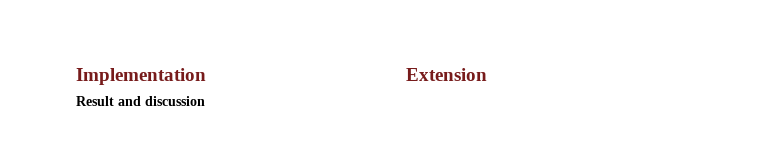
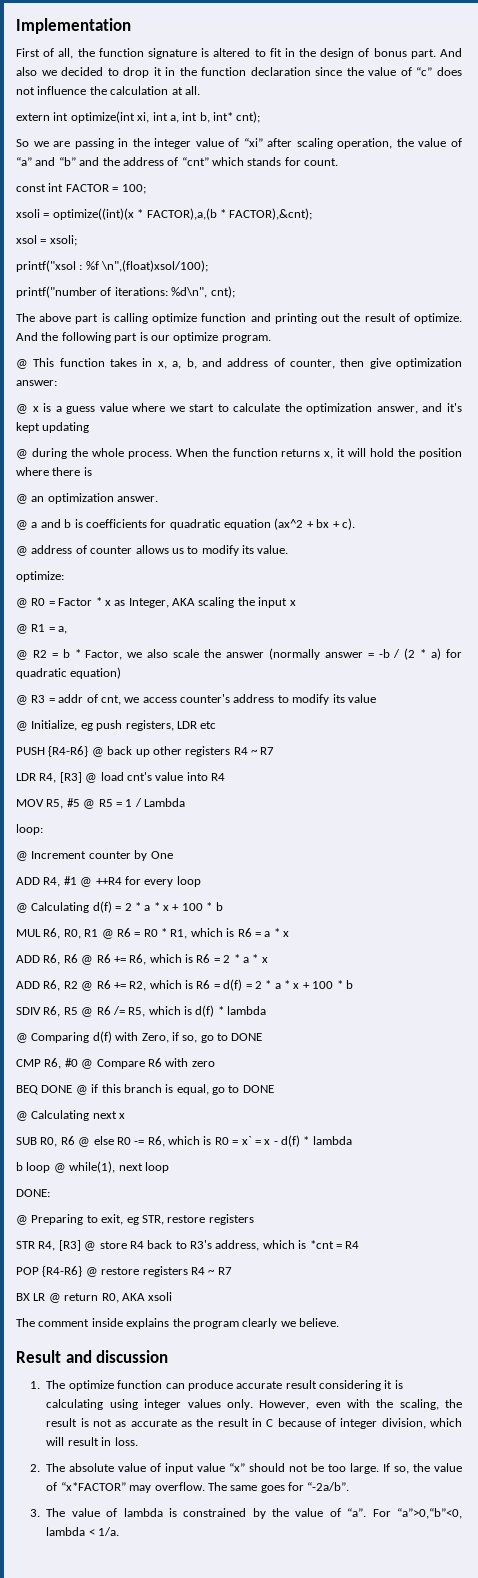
[76,96,205,106] [406,68,487,81] Result and discussion // Extension -> [16,48,462,59] [16,67,463,78] [16,86,200,95] [16,111,261,123] [16,138,463,149] [16,157,339,166] [16,183,146,194] [16,208,313,220] [16,235,77,246] [16,260,209,272] [16,286,235,298] [16,313,462,324] [16,332,271,343] [16,358,462,369] [16,380,57,386] [16,403,463,414] [16,422,90,433] [16,448,463,459] [16,467,92,476] [16,493,159,504] [16,518,355,530] [16,545,289,556] [16,571,64,582] [16,597,296,608] [16,624,68,634] [16,648,462,660] [16,667,122,679] [16,694,376,705] [16,720,217,731] [16,746,275,757] [16,772,225,783] [16,798,185,809] [16,824,43,835] [16,850,173,861] [16,876,201,887] [16,901,223,913] [16,928,289,939] [16,954,268,965] [16,979,353,991] [16,1005,267,1017] [16,1031,263,1043] [16,1058,215,1069] [16,1084,274,1095] [16,1110,126,1121] [16,1135,352,1147] [16,1161,169,1173] [16,1189,50,1197] [16,1214,254,1225] [16,1240,360,1251] [16,1266,232,1277] [16,1292,173,1303] [16,1318,339,1329] [16,1350,169,1363] [30,1380,403,1391] [46,1399,462,1410] [46,1418,463,1429] [46,1437,138,1446] [30,1463,463,1474] [46,1482,350,1493] [30,1508,463,1519] [46,1527,120,1536] First of all, the function signature is altered to fit in the design of bonus part. And also we decided to drop it in the function declaration since the value of “c” does not influence the calculation at all. // extern int optimize(int xi, int a, int b, int* cnt); // So we are passing in the integer value of “xi” after scaling operation, the value of “a” and “b” and the address of “cnt” which stands for count. // const int FACTOR = 100; // xsoli = optimize((int)(x * FACTOR),a,(b * FACTOR),&cnt); // xsol = xsoli; // printf("xsol : %f \n",(float)xsol/100); // printf("number of iterations: %d\n", cnt); // The above part is calling optimize function and printing out the result of optimize. And the following part is our optimize program. // @ This function takes in x, a, b, and address of counter, then give optimization answer: // @ x is a guess value where we start to calculate the optimization answer, and it's kept updating // @ during the whole process. When the function returns x, it will hold the position where there is // @ an optimization answer. // @ a and b is coefficients for quadratic equation (ax^2 + bx + c). // @ address of counter allows us to modify its value. // optimize: // @ R0 = Factor * x as Integer, AKA scaling the input x // @ R1 = a, // @ R2 = b * Factor, we also scale the answer (normally answer = -b / (2 * a) for quadratic equation) // @ R3 = addr of cnt, we access counter's address to modify its value // @ Initialize, eg push registers, LDR etc // PUSH {R4-R6} @ back up other registers R4 ~ R7 // LDR R4, [R3] @ load cnt's value into R4 // MOV R5, #5 @ R5 = 1 / Lambda // loop: // @ Increment counter by One // ADD R4, #1 @ ++R4 for every loop // @ Calculating d(f) = 2 * a * x + 100 * b // MUL R6, R0, R1 @ R6 = R0 * R1, which is R6 = a * x // ADD R6, R6 @ R6 += R6, which is R6 = 2 * a * x // ADD R6, R2 @ R6 += R2, which is R6 = d(f) = 2 * a * x + 100 * b // SDIV R6, R5 @ R6 /= R5, which is d(f) * lambda // @ Comparing d(f) with Zero, if so, go to DONE // CMP R6, #0 @ Compare R6 with zero // BEQ DONE @ if this branch is equal, go to DONE // @ Calculating next x // SUB R0, R6 @ else R0 -= R6, which is R0 = x` = x - d(f) * lambda // b loop @ while(1), next loop // DONE: // @ Preparing to exit, eg STR, restore registers // STR R4, [R3] @ store R4 back to R3's address, which is *cnt = R4 // POP {R4-R6} @ restore registers R4 ~ R7 // BX LR @ return R0, AKA xsoli // The comment inside explains the program clearly we believe. // Result and discussion // 1. The optimize function can produce accurate result considering it is calculating using integer values only. However, even with the scaling, the result is not as accurate as the result in C because of integer division, which will result in loss. // 2. The absolute value of input value “x” should not be too large. If so, the value of “x*FACTOR” may overflow. The same goes for “-2a/b”. // 3. The value of lambda is constrained by the value of “a”. For “a”>0,“b”<0, lambda < 1/a.

